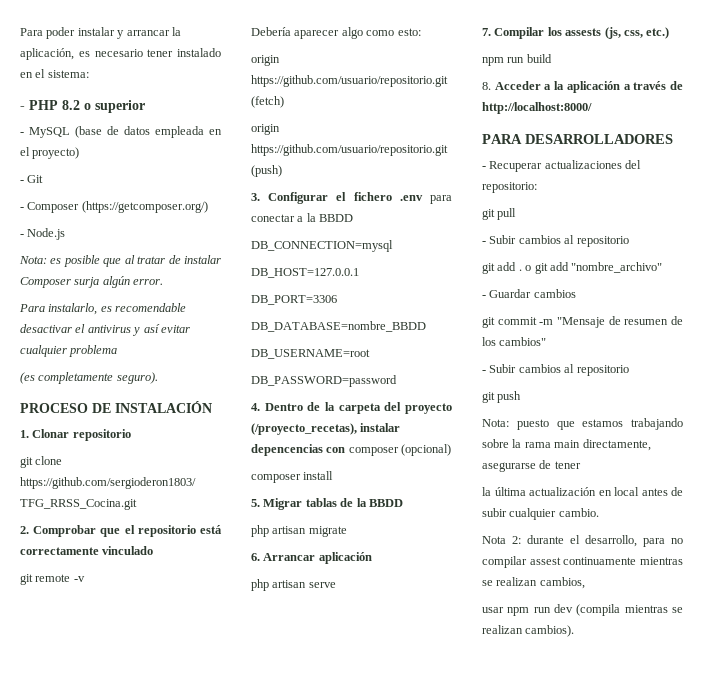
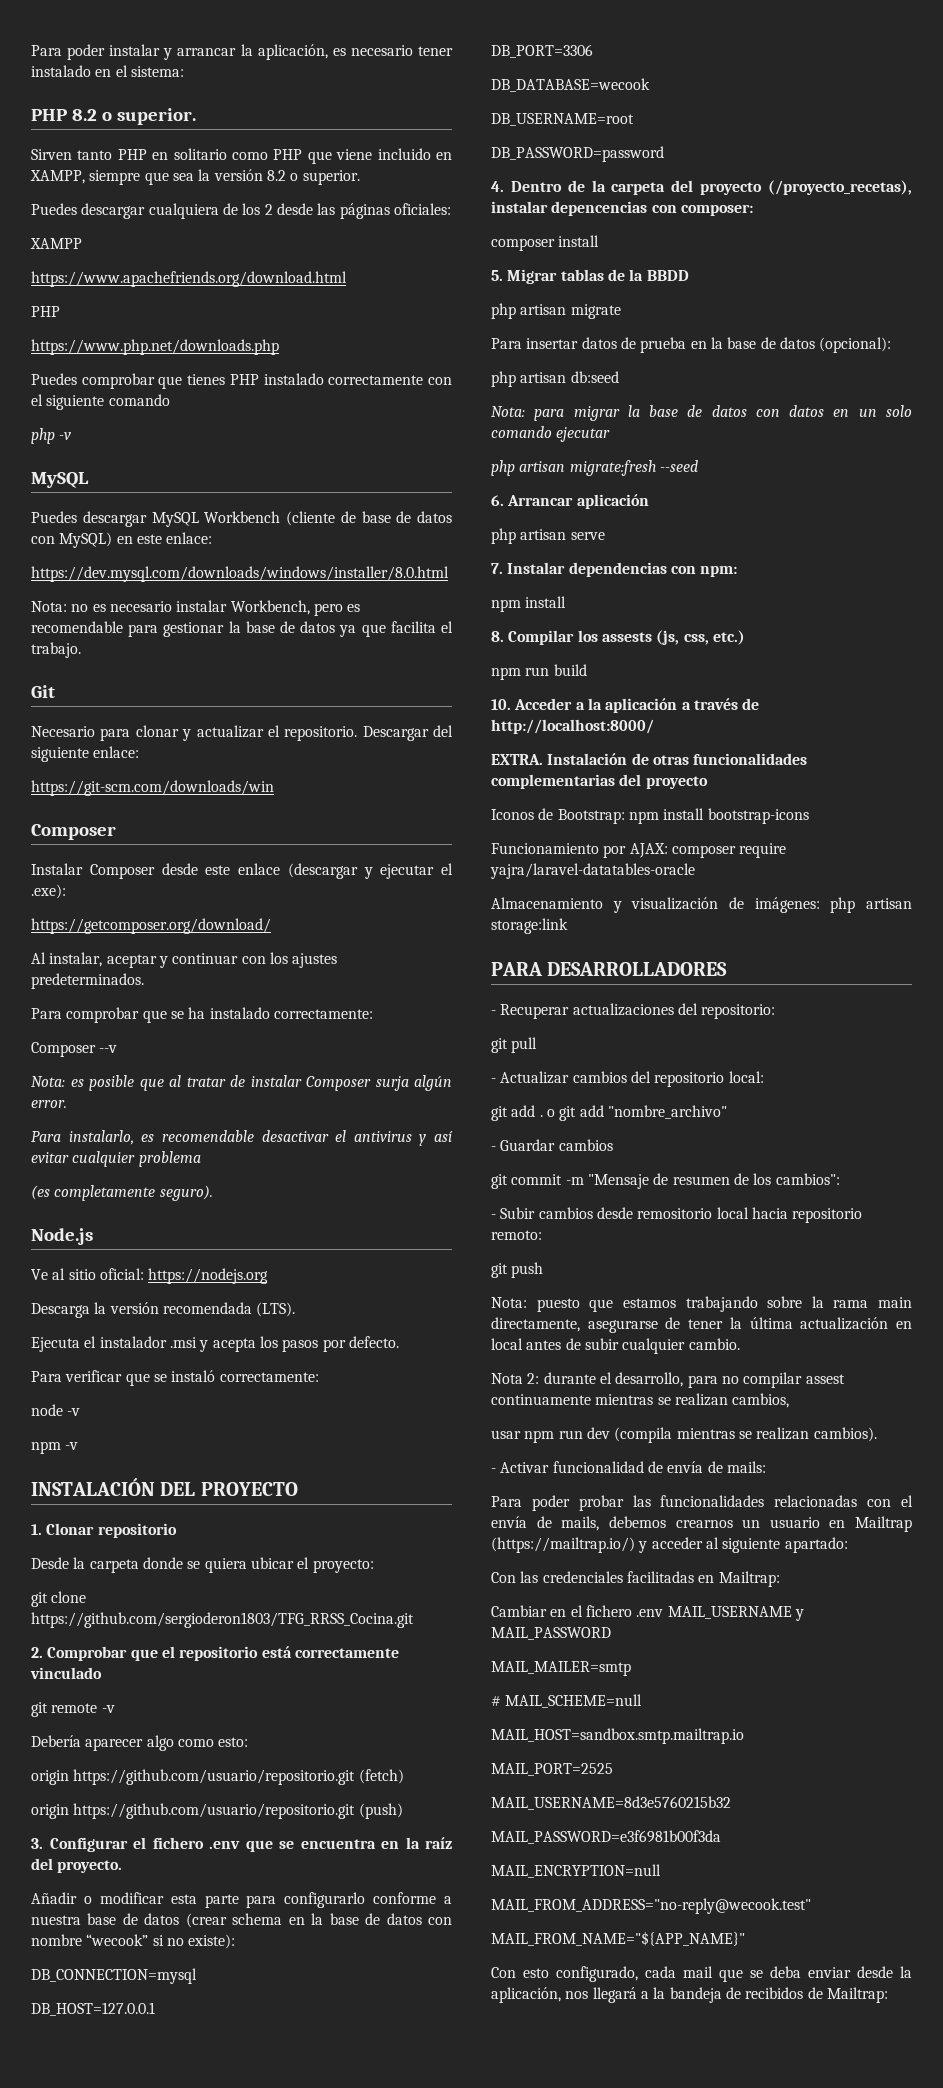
[20,106,25,110] - -> (184, 71) none
[95,100,145,113] [20,126,222,138] [20,147,80,159] [20,175,44,183] [20,201,208,213] [20,228,66,240] superior // - MySQL (base de datos empleada en el proyecto) // - Git // - Composer (https://getcomposer.org/) // - Node.js -> [116,108,196,125] [31,148,452,164] [30,169,360,185] [31,203,451,219] [30,238,82,249] [31,271,347,287] [31,306,60,317] [31,339,279,355] [31,373,453,389] [31,394,170,410] [31,428,72,444] [31,472,89,488] [31,511,452,527] [31,532,213,548] [31,566,449,582] [31,600,361,616] [31,621,453,637] [31,642,81,658] [31,685,55,698] [31,725,453,741] [31,746,140,762] [31,780,274,796] [31,824,116,840] [31,863,453,879] [31,884,66,899] [31,918,271,934] [31,952,338,968] [31,973,144,989] [31,1007,373,1023] [31,1042,118,1057] superior. // Sirven tanto PHP en solitario como PHP que viene incluido en XAMPP, siempre que sea la versión 8.2 o superior. // Puedes descargar cualquiera de los 2 desde las páginas oficiales: // XAMPP // https://www.apachefriends.org/download.html // PHP // https://www.php.net/downloads.php // Puedes comprobar que tienes PHP instalado correctamente con el siguiente comando // php -v // MySQL // Puedes descargar MySQL Workbench (cliente de base de datos con MySQL) en este enlace: // https://dev.mysql.com/downloads/windows/installer/8.0.html // Nota: no es necesario instalar Workbench, pero es recomendable para gestionar la base de datos ya que facilita el trabajo. // Git // Necesario para clonar y actualizar el repositorio. Descargar del siguiente enlace: // https://git-scm.com/downloads/win // Composer // Instalar Composer desde este enlace (descargar y ejecutar el .exe): // https://getcomposer.org/download/ // Al instalar, aceptar y continuar con los ajustes predeterminados. // Para comprobar que se ha instalado correctamente: // Composer --v
[20,403,111,413] PROCESO DE -> [31,1228,93,1245] [31,1268,269,1284] [31,1302,296,1318] [31,1336,399,1352] [31,1370,319,1386] [31,1404,81,1416] [31,1441,79,1454] Node.js // Ve al sitio oficial: https://nodejs.org // Descarga la versión recomendada (LTS). // Ejecuta el instalador .msi y acepta los pasos por defecto. // Para verificar que se instaló correctamente: // node -v // npm -v //
(212, 407) none -> [160,1482,298,1496] DEL PROYECTO
(131, 435) none -> [31,1557,374,1573] // Desde la carpeta donde se quiera ubicar el proyecto:
[430,195,452,204] [251,213,354,222] para conectar a la BBDD -> [245,1837,452,1852] [31,1858,123,1873] [31,1892,452,1908] [31,1913,452,1928] [31,1934,236,1949] que se encuentra en la raíz del proyecto. // Añadir o modificar esta parte para configurarlo conforme a nuestra base de datos (crear schema en la base de datos con nombre “wecook” si no existe):
[251,321,426,332] DB_DATABASE=nombre_BBDD -> [491,78,650,92] DB_DATABASE=wecook
[348,444,452,456] composer (opcional) -> [680,204,753,216] composer:
(347, 531) none -> [491,337,892,353] [491,371,619,387] [491,405,912,421] [491,426,611,442] [491,460,698,476] // Para insertar datos de prueba en la base de datos (opcional): // php artisan db:seed // Nota: para migrar la base de datos con datos en un solo comando ejecutar // php artisan migrate:fresh --seed
(491, 32) none -> [507,562,738,577] [491,596,567,612] [491,631,504,642] Instalar dependencias con npm: // npm install // 8.
[482,82,491,90] 8. -> [491,699,511,710] 10.
(592, 108) none -> [491,753,808,765] [491,774,708,789] [491,808,809,824] [491,843,787,858] [490,863,695,879] [491,897,913,913] [491,918,568,934] // EXTRA. Instalación de otras funcionalidades complementarias del proyecto // Iconos de Bootstrap: npm install bootstrap-icons // Funcionamiento por AJAX: composer require yajra/laravel-datatables-oracle // Almacenamiento y visualización de imágenes: php artisan storage:link
[489,235,629,247] Subir cambios al repositorio -> [500,1071,764,1087] Actualizar cambios del repositorio local:
[499,337,547,346] [482,364,629,376] cambios" // - Subir cambios al repositorio -> [775,1173,840,1185] [491,1207,863,1223] [491,1230,542,1240] cambios": // - Subir cambios desde remositorio local hacia repositorio remoto:
(581, 465) // -> (724, 1324) none
(575, 631) none -> [491,1461,766,1473] [491,1495,913,1511] [491,1516,912,1532] [491,1537,848,1553] [491,1571,780,1587] [491,1605,804,1621] [491,1627,611,1640] [491,1661,631,1676] [491,1694,643,1708] [491,1728,744,1744] [491,1763,613,1776] [491,1796,731,1810] [491,1830,721,1844] [491,1864,661,1878] [491,1898,811,1914] [491,1931,745,1946] [491,1966,912,1982] [491,1987,888,2003] // - Activar funcionalidad de envía de mails: // Para poder probar las funcionalidades relacionadas con el envía de mails, debemos crearnos un usuario en Mailtrap (https://mailtrap.io/) y acceder al siguiente apartado: // Con las credenciales facilitadas en Mailtrap: // Cambiar en el fichero .env MAIL_USERNAME y MAIL_PASSWORD // MAIL_MAILER=smtp // # MAIL_SCHEME=null // MAIL_HOST=sandbox.smtp.mailtrap.io // MAIL_PORT=2525 // MAIL_USERNAME=8d3e5760215b32 // MAIL_PASSWORD=e3f6981b00f3da // MAIL_ENCRYPTION=null // MAIL_FROM_ADDRESS="no-reply@wecook.test" // MAIL_FROM_NAME="${APP_NAME}" // Con esto configurado, cada mail que se deba enviar desde la aplicación, nos llegará a la bandeja de recibidos de Mailtrap:

